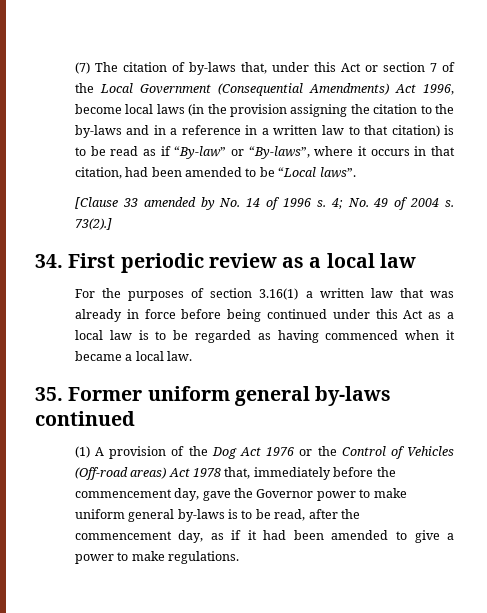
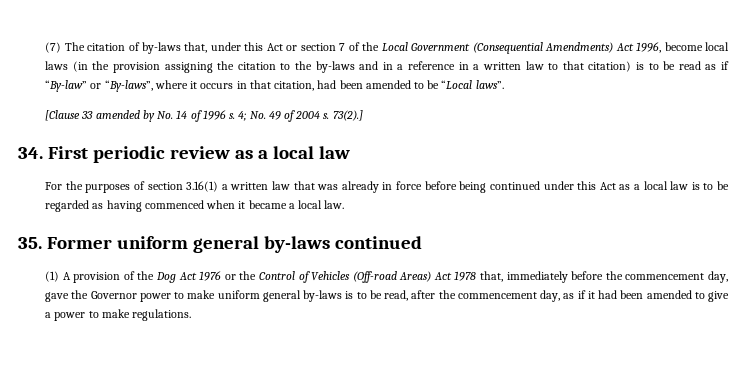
[130,467,167,479] areas) -> [399,271,432,282] Areas)

